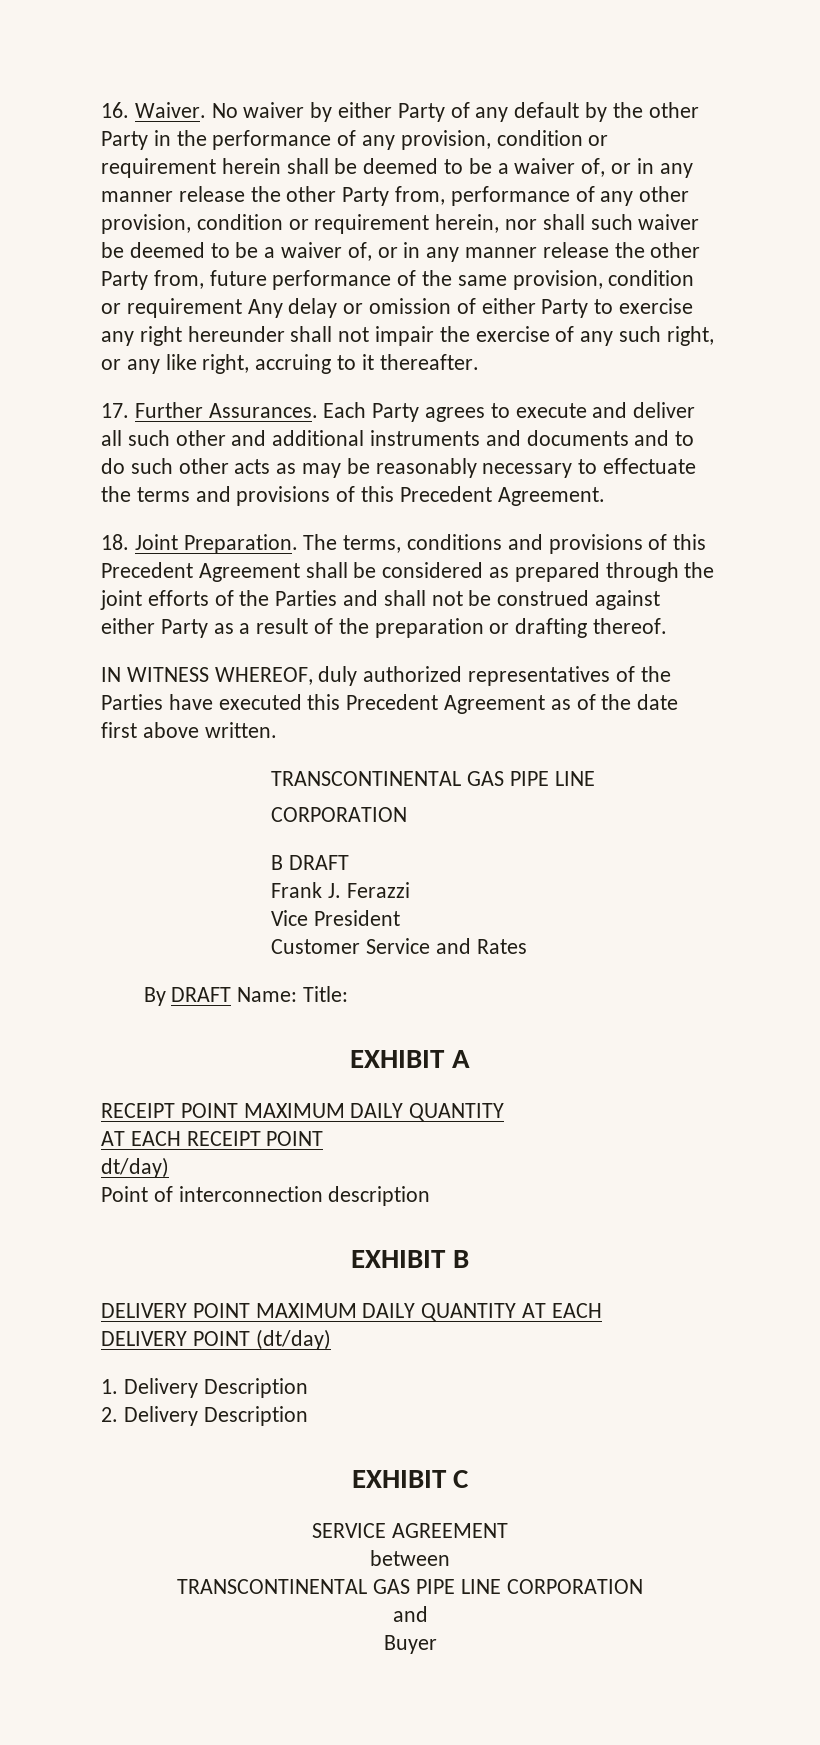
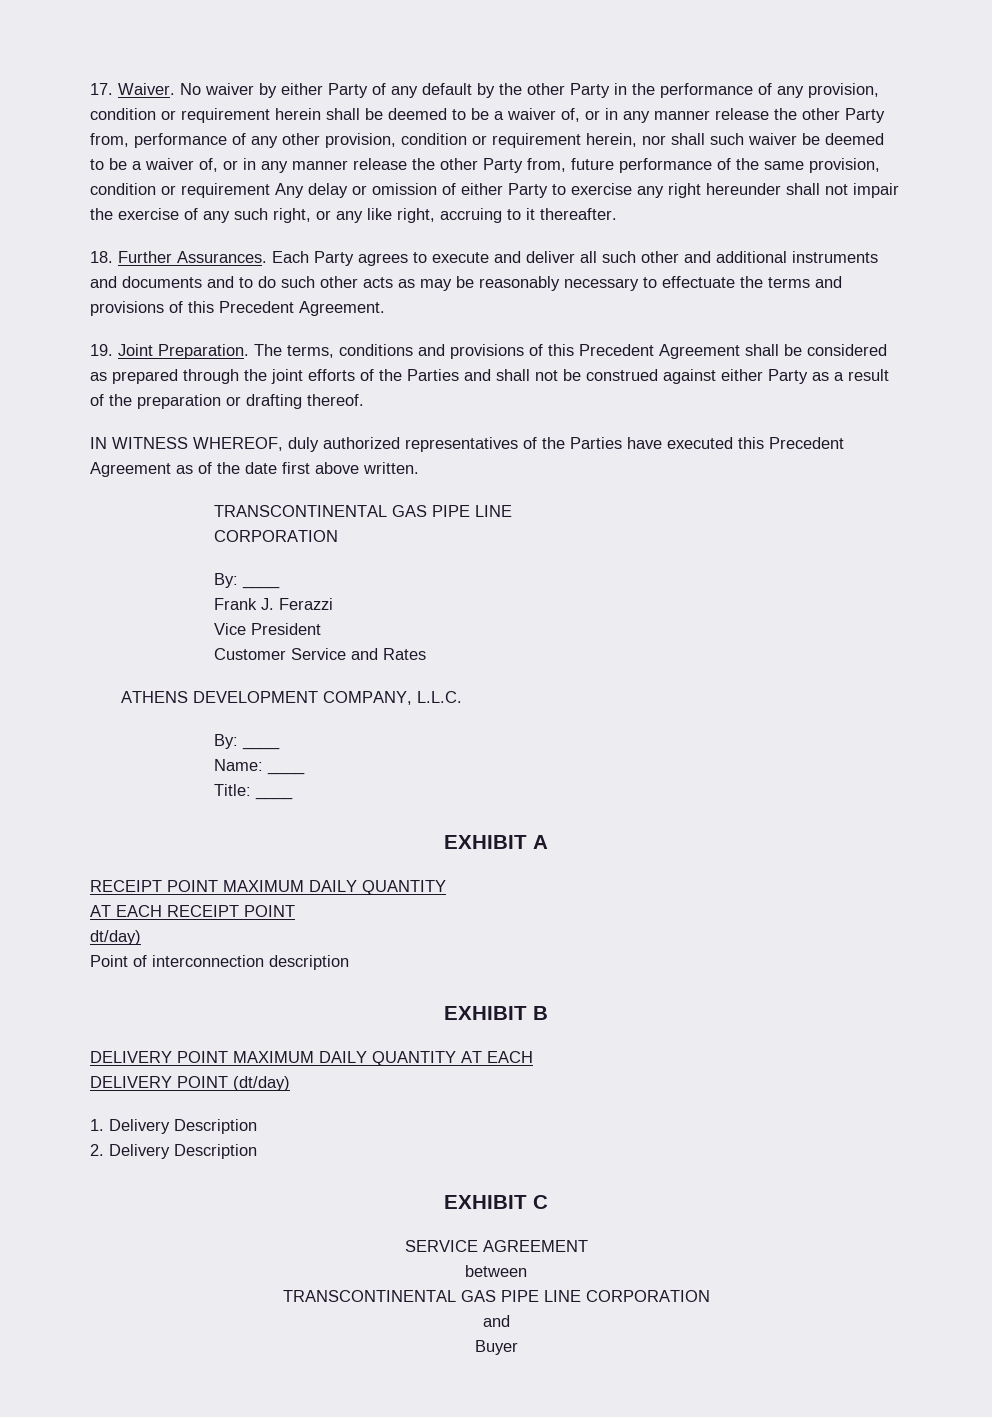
[101,102,129,118] 16. -> [90,83,113,95] 17.
[101,403,129,418] 17. -> [90,251,113,263] 18.
[101,534,129,550] 18. -> [90,344,113,356] 19.
[271,855,350,870] B DRAFT -> [213,573,280,589] By: ____
[143,987,298,1006] By DRAFT Name: -> [120,691,462,705] [213,734,280,750] [213,759,263,771] [266,771,305,775] ATHENS DEVELOPMENT COMPANY, L.L.C. // By: ____ // Name: ____ //
(348, 994) none -> [254,796,293,800] ____

